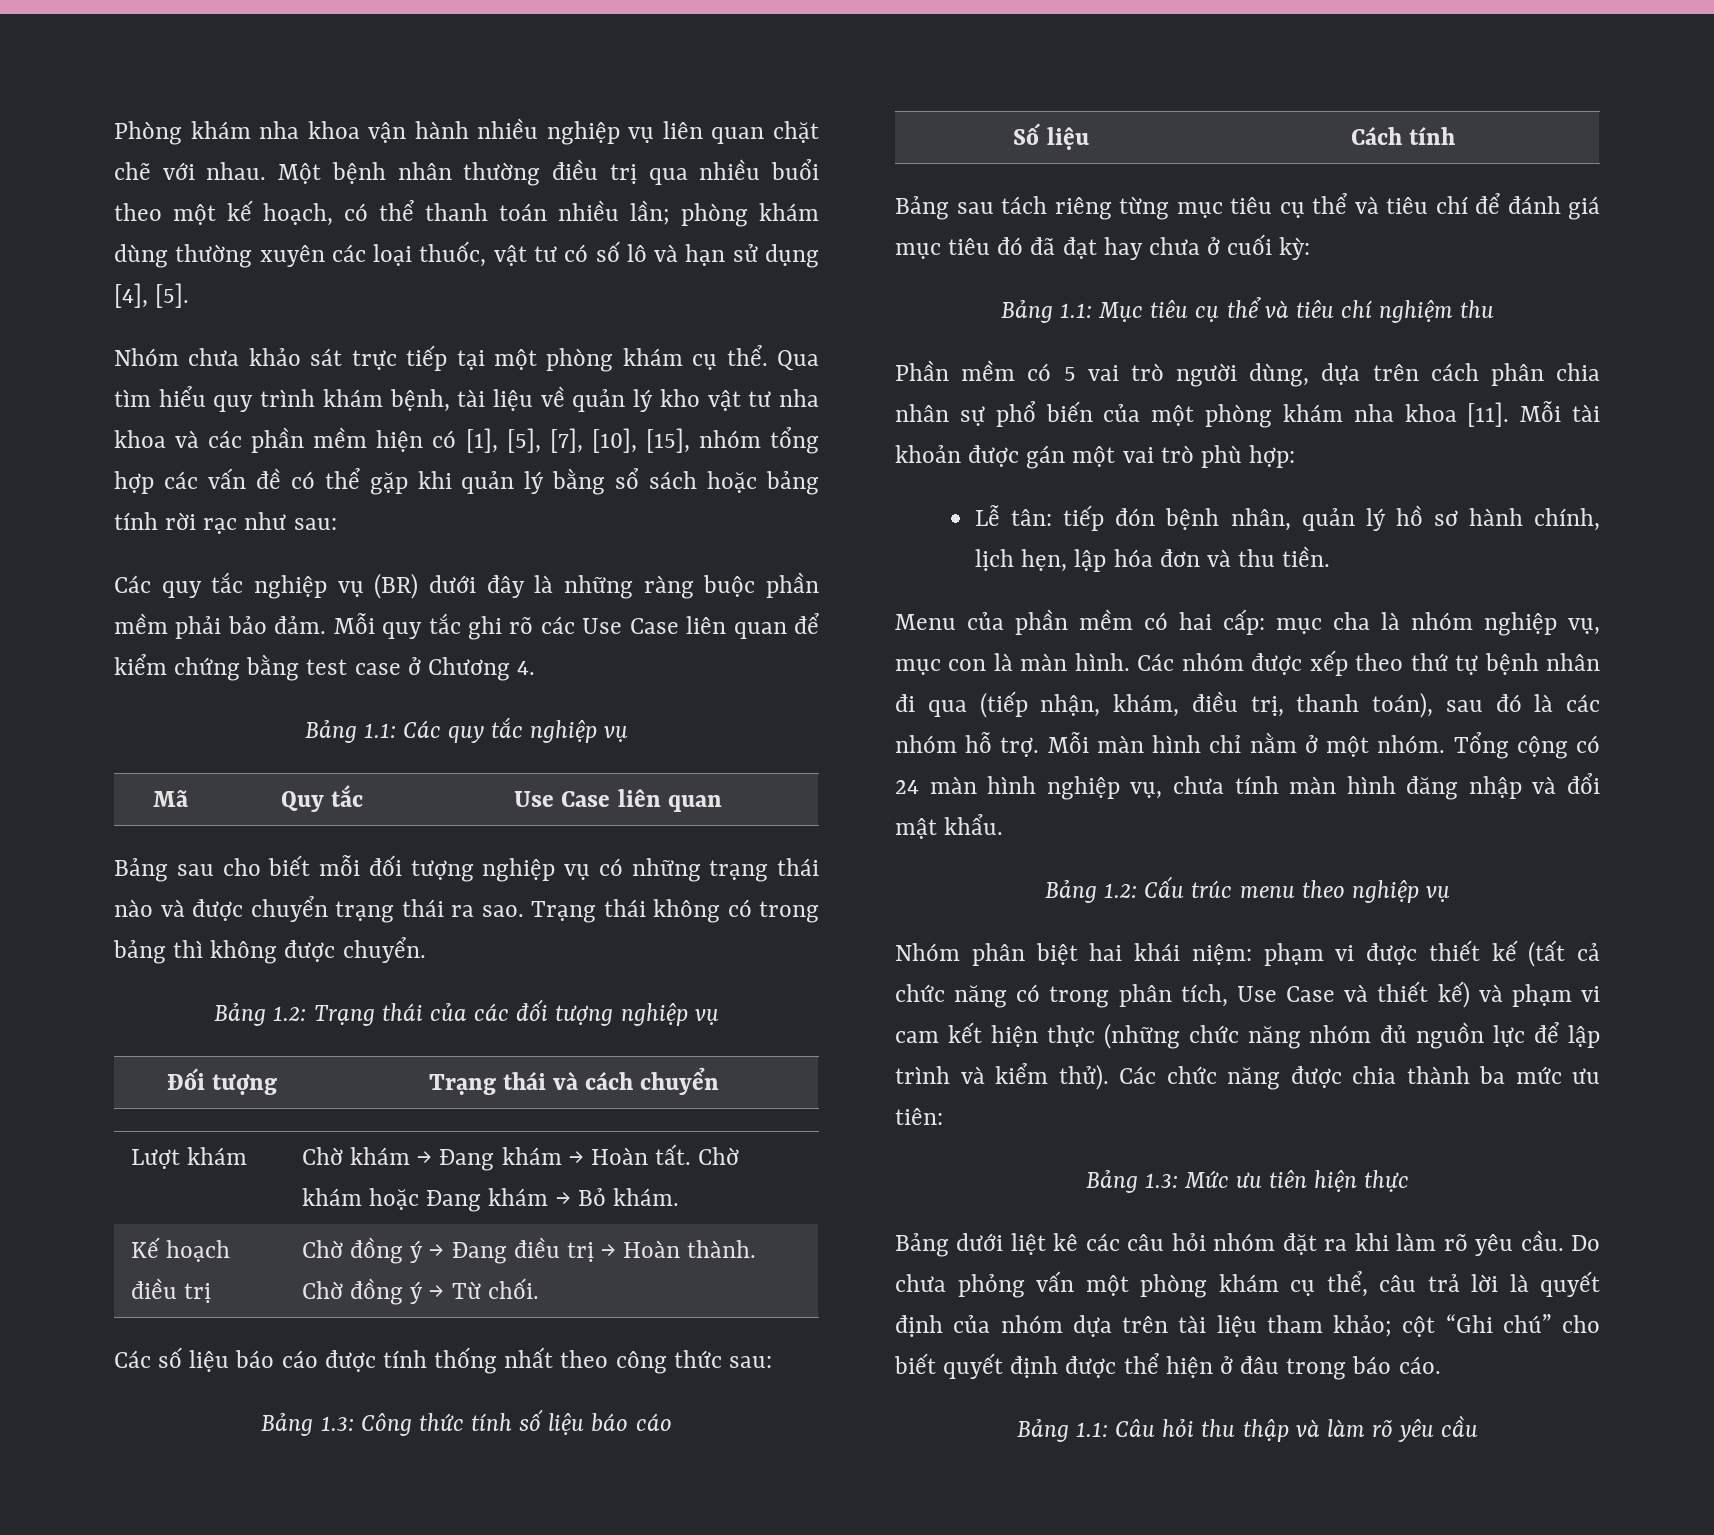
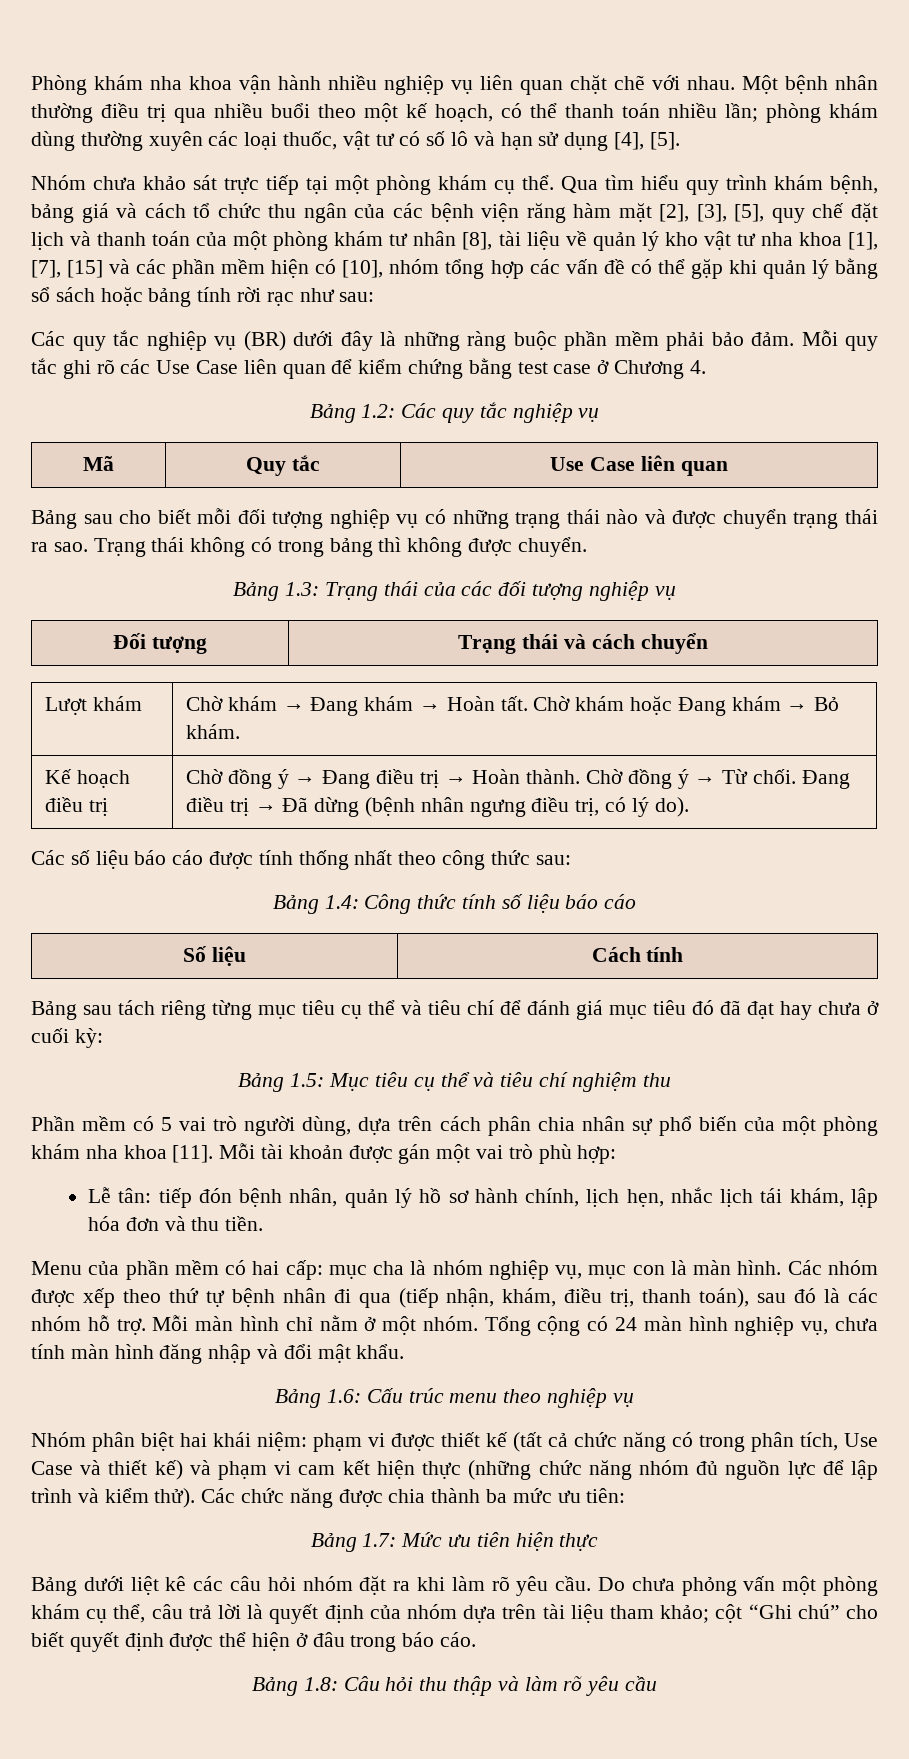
(450, 400) none -> [31,203,878,223] [31,231,493,251] bảng giá và cách tổ chức thu ngân của các bệnh viện răng hàm mặt [2], [3], [5], quy chế đặt lịch và thanh toán của một phòng khám tư nhân [8],
(166, 439) none -> [847,232,878,250] [31,260,104,278] [1], [7], [15]
[465,428,690,453] [1], [5], [7], [10], [15], -> [342,260,384,278] [10],
[363,723,396,738] 1.1: -> [361,404,396,418] 1.2:
[273,1006,307,1021] 1.2: -> [285,582,320,596] 1.3:
(539, 1288) none -> [801,770,850,789] [185,797,689,817] Đang điều trị → Đã dừng (bệnh nhân ngưng điều trị, có lý do).
[320,1416,354,1431] 1.3: -> [324,895,359,909] 1.4:
[1059,303,1092,318] 1.1: -> [290,1073,325,1087] 1.5:
(1068, 560) none -> [670,1187,844,1207] nhắc lịch tái khám,
[1104,883,1138,898] 1.2: -> [326,1389,361,1403] 1.6:
[1144,1173,1178,1188] 1.3: -> [362,1533,397,1547] 1.7:
[1075,1422,1108,1437] 1.1: -> [303,1677,338,1691] 1.8:

